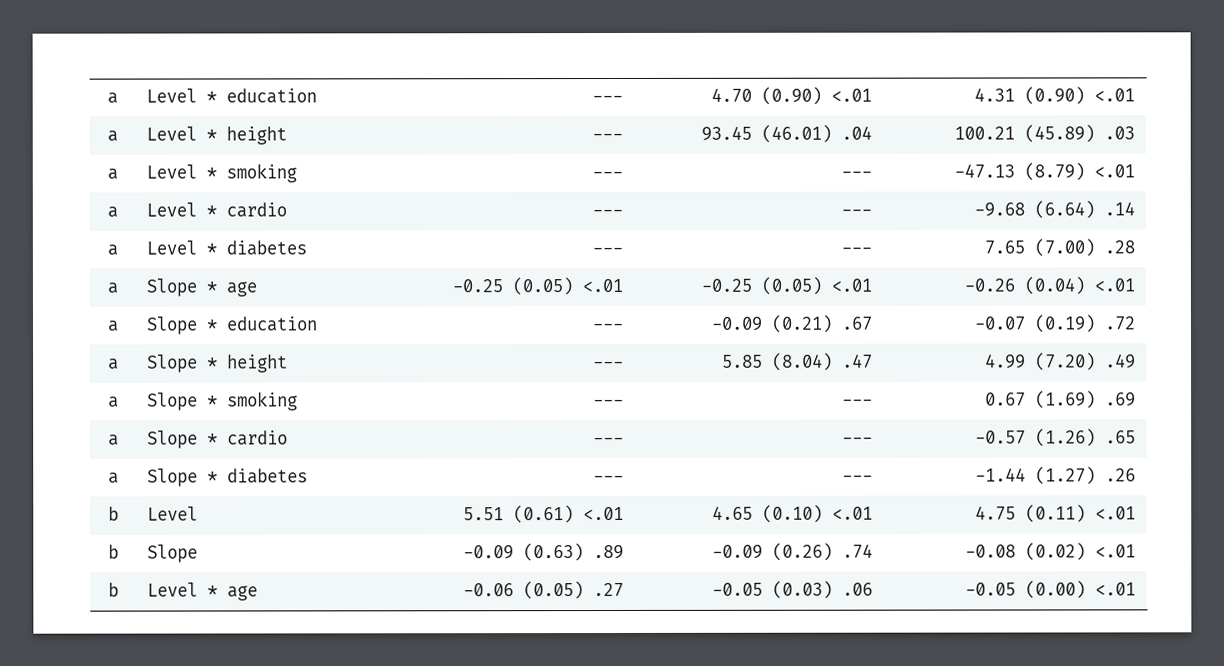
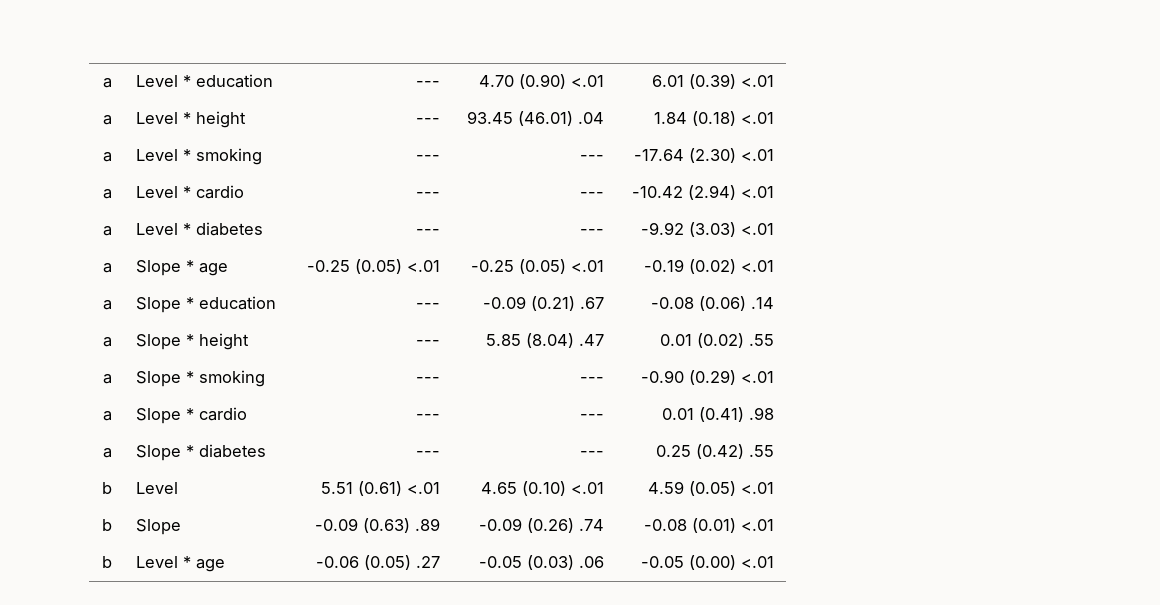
[974,86,1086,105] 4.31 (0.90) -> [651,74,736,89] 6.01 (0.39)
[954,124,1136,143] 100.21 (45.89) .03 -> [653,111,774,126] 1.84 (0.18) <.01
[954,162,1086,181] -47.13 (8.79) -> [633,148,736,163] -17.64 (2.30)
[974,200,1136,219] -9.68 (6.64) .14 -> [631,185,774,200] -10.42 (2.94) <.01
[984,238,1136,257] 7.65 (7.00) .28 -> [640,222,774,237] -9.92 (3.03) <.01
[964,276,1086,295] -0.26 (0.04) -> [643,259,736,274] -0.19 (0.02)
[974,314,1136,333] -0.07 (0.19) .72 -> [650,296,774,311] -0.08 (0.06) .14
[985,352,1137,371] 4.99 (7.20) .49 -> [659,333,774,348] 0.01 (0.02) .55
[985,390,1137,409] 0.67 (1.69) .69 -> [640,370,774,385] -0.90 (0.29) <.01
[975,428,1137,447] -0.57 (1.26) .65 -> [661,407,774,422] 0.01 (0.41) .98
[975,466,1137,485] -1.44 (1.27) .26 -> [655,444,774,459] 0.25 (0.42) .55
[975,504,1087,523] 4.75 (0.11) -> [647,481,736,496] 4.59 (0.05)
[1025,542,1087,561] (0.02) -> [691,518,736,533] (0.01)

